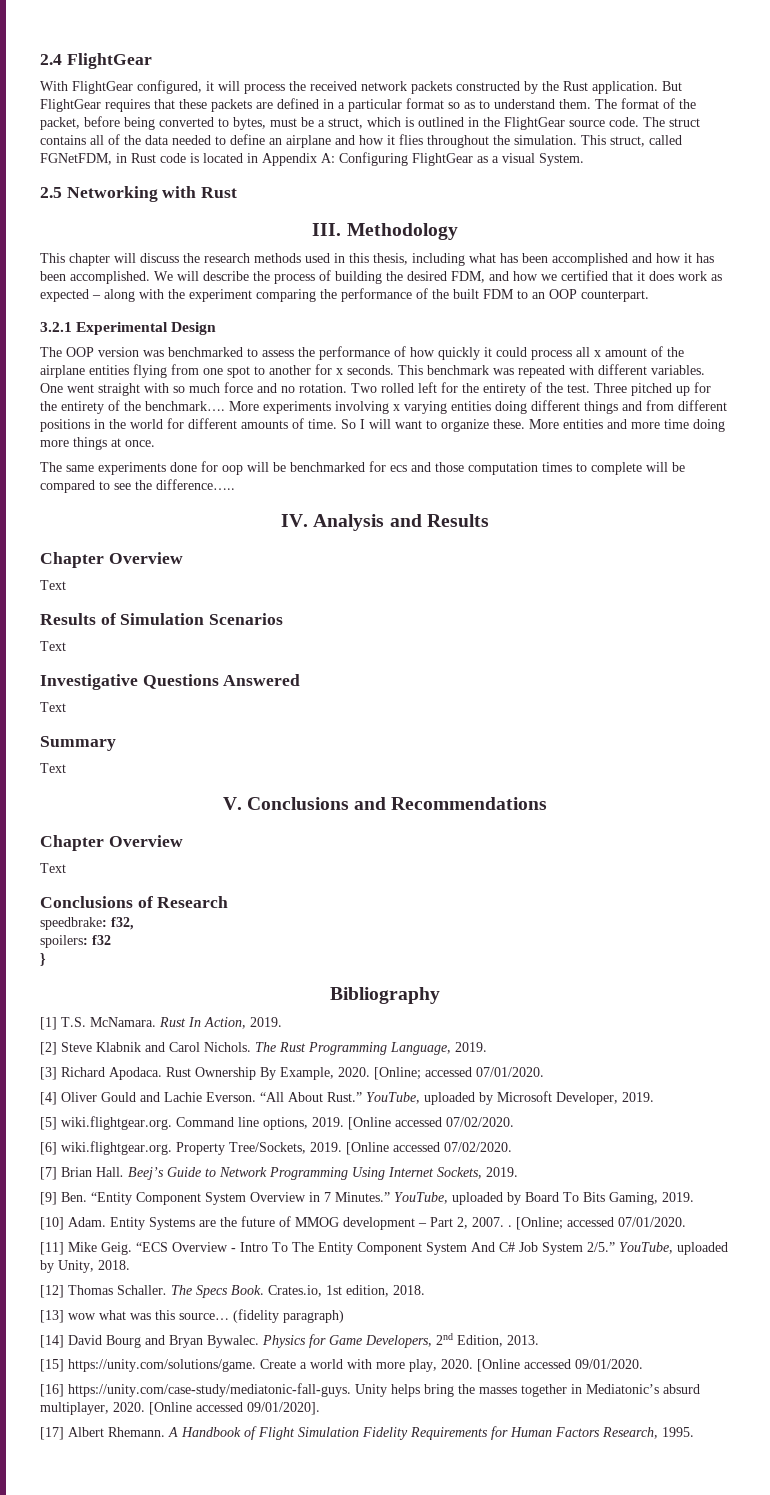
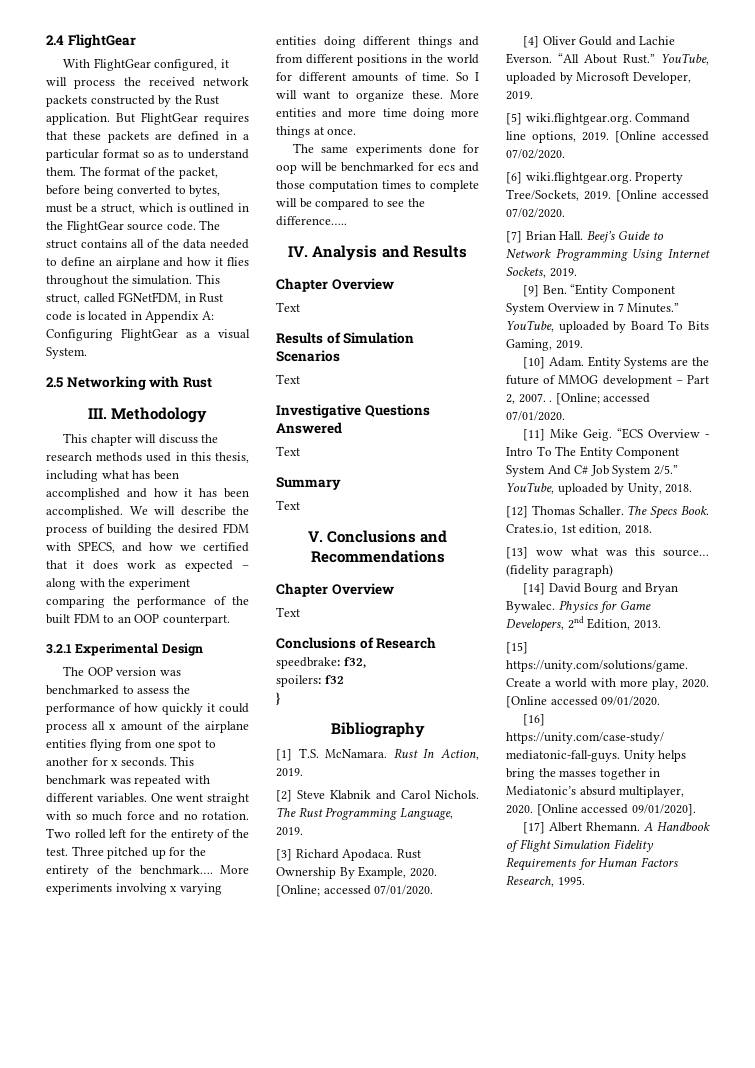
[451,271,485,283] FDM, -> [222,523,249,533] [46,541,115,553] FDM with SPECS,

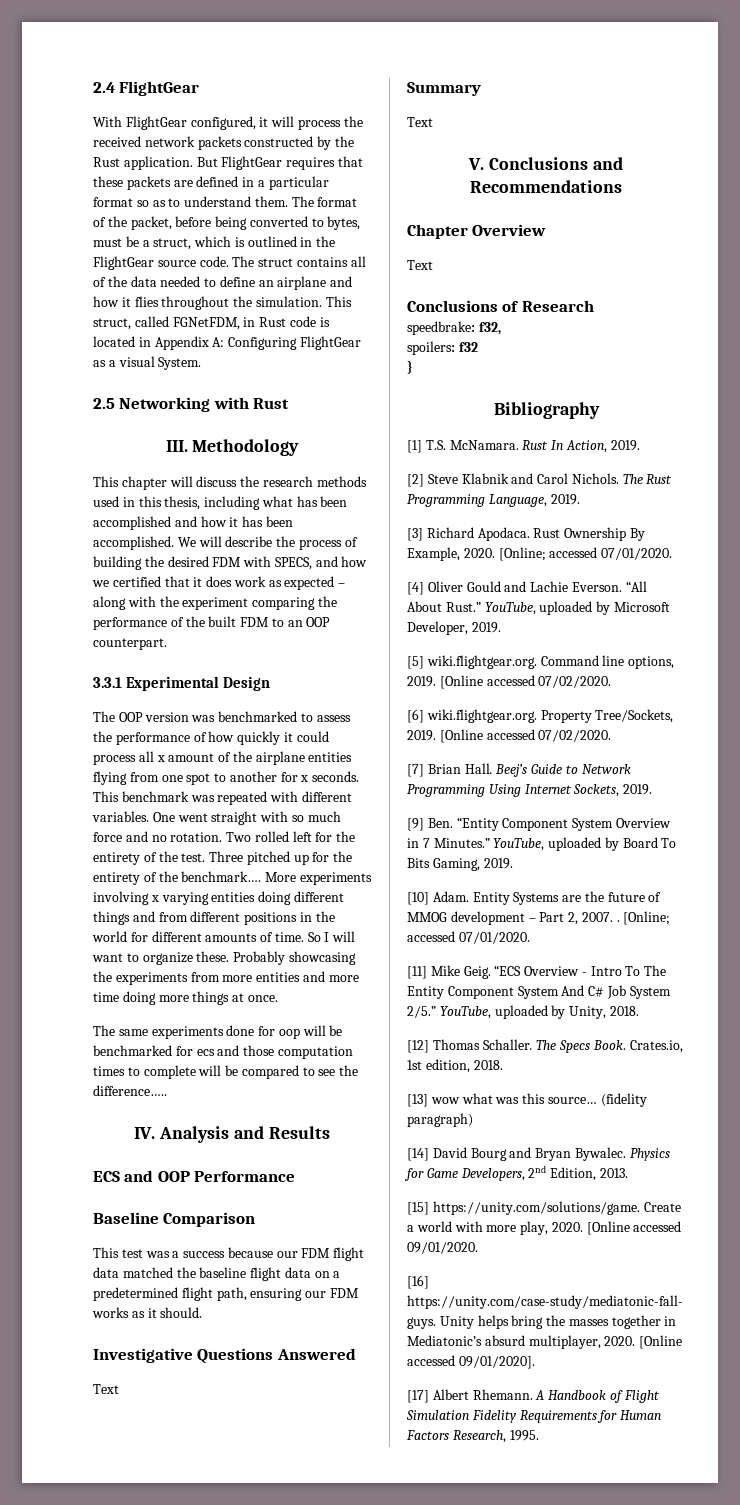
[46,644,72,654] 3.2.1 -> [93,677,122,688] 3.3.1
[450,90,479,99] More -> [233,951,356,965] [93,971,253,985] Probably showcasing the experiments from more
[276,278,394,292] [276,302,300,312] [276,332,415,344] [276,350,340,362] [276,374,300,384] Chapter Overview // Text // Results of Simulation Scenarios // Text -> [93,1170,296,1182] [93,1212,256,1227] [93,1247,365,1261] [93,1267,341,1281] [93,1287,359,1301] [92,1307,203,1318] ECS and OOP Performance // Baseline Comparison // This test was a success because our FDM flight data matched the baseline flight data on a predetermined flight path, ensuring our FDM works as it should.

